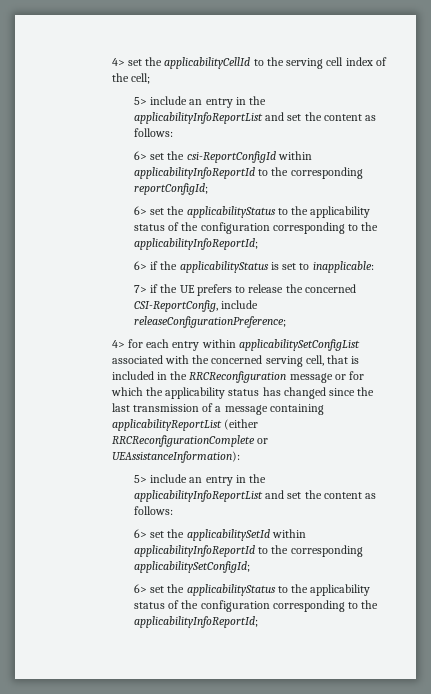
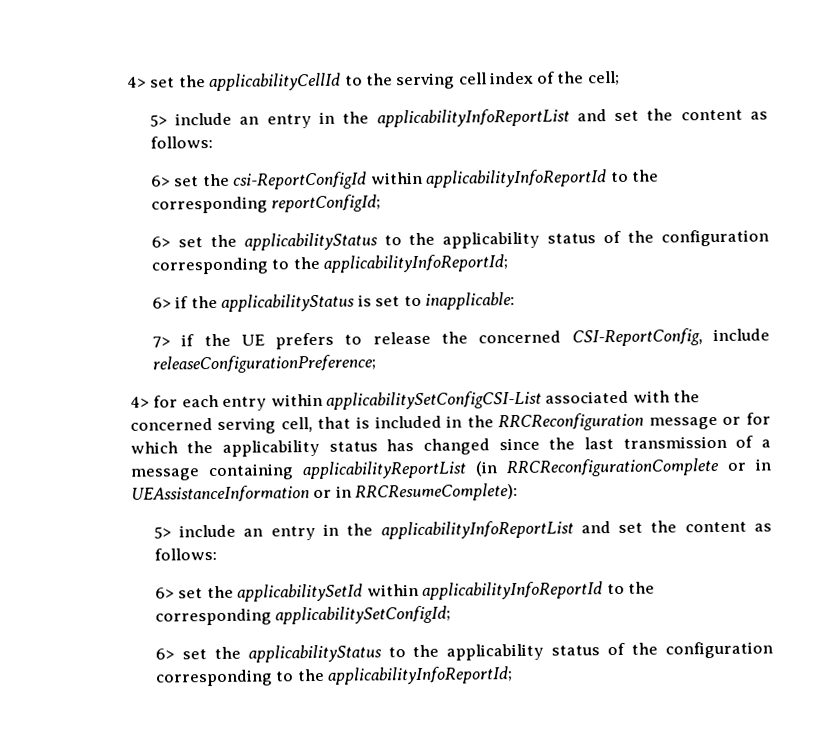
[238,339,360,351] applicabilitySetConfigList -> [325,390,542,410] applicabilitySetConfigCSI-List
[223,419,258,430] (either -> [474,461,498,477] (in
[111,451,240,463] UEAssistanceInformation): -> [755,458,771,471] [130,482,519,503] in UEAssistanceInformation or in RRCResumeComplete):

